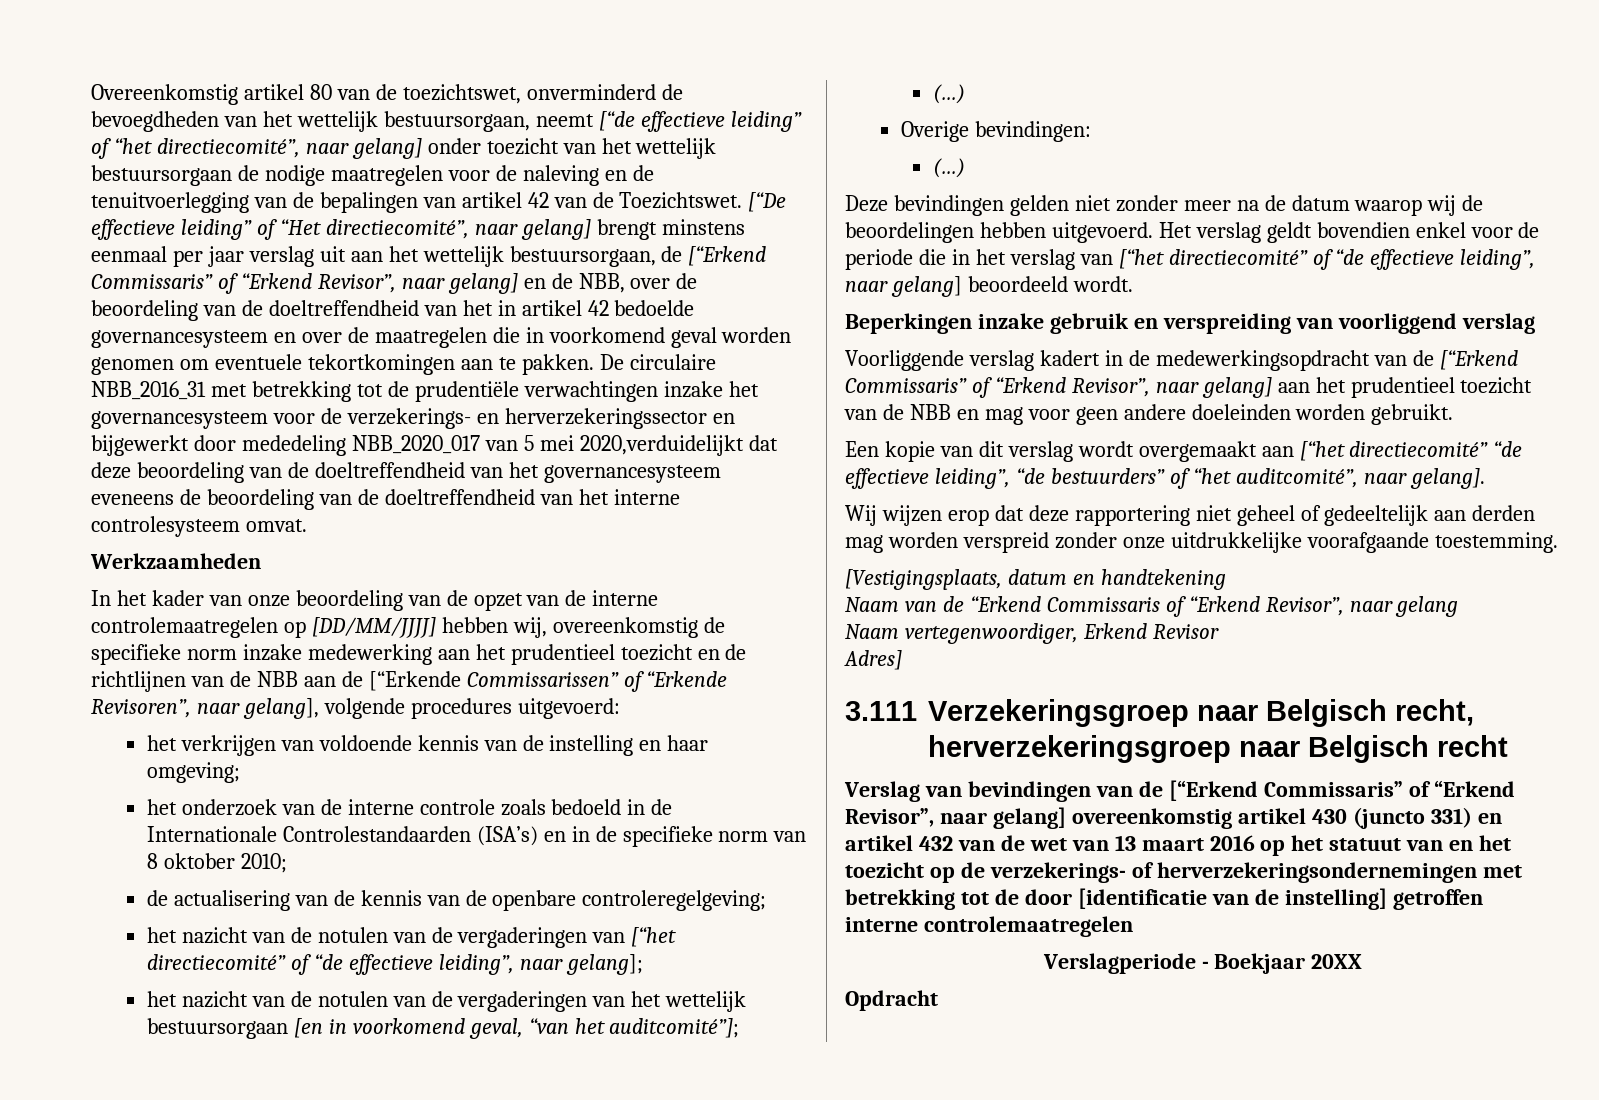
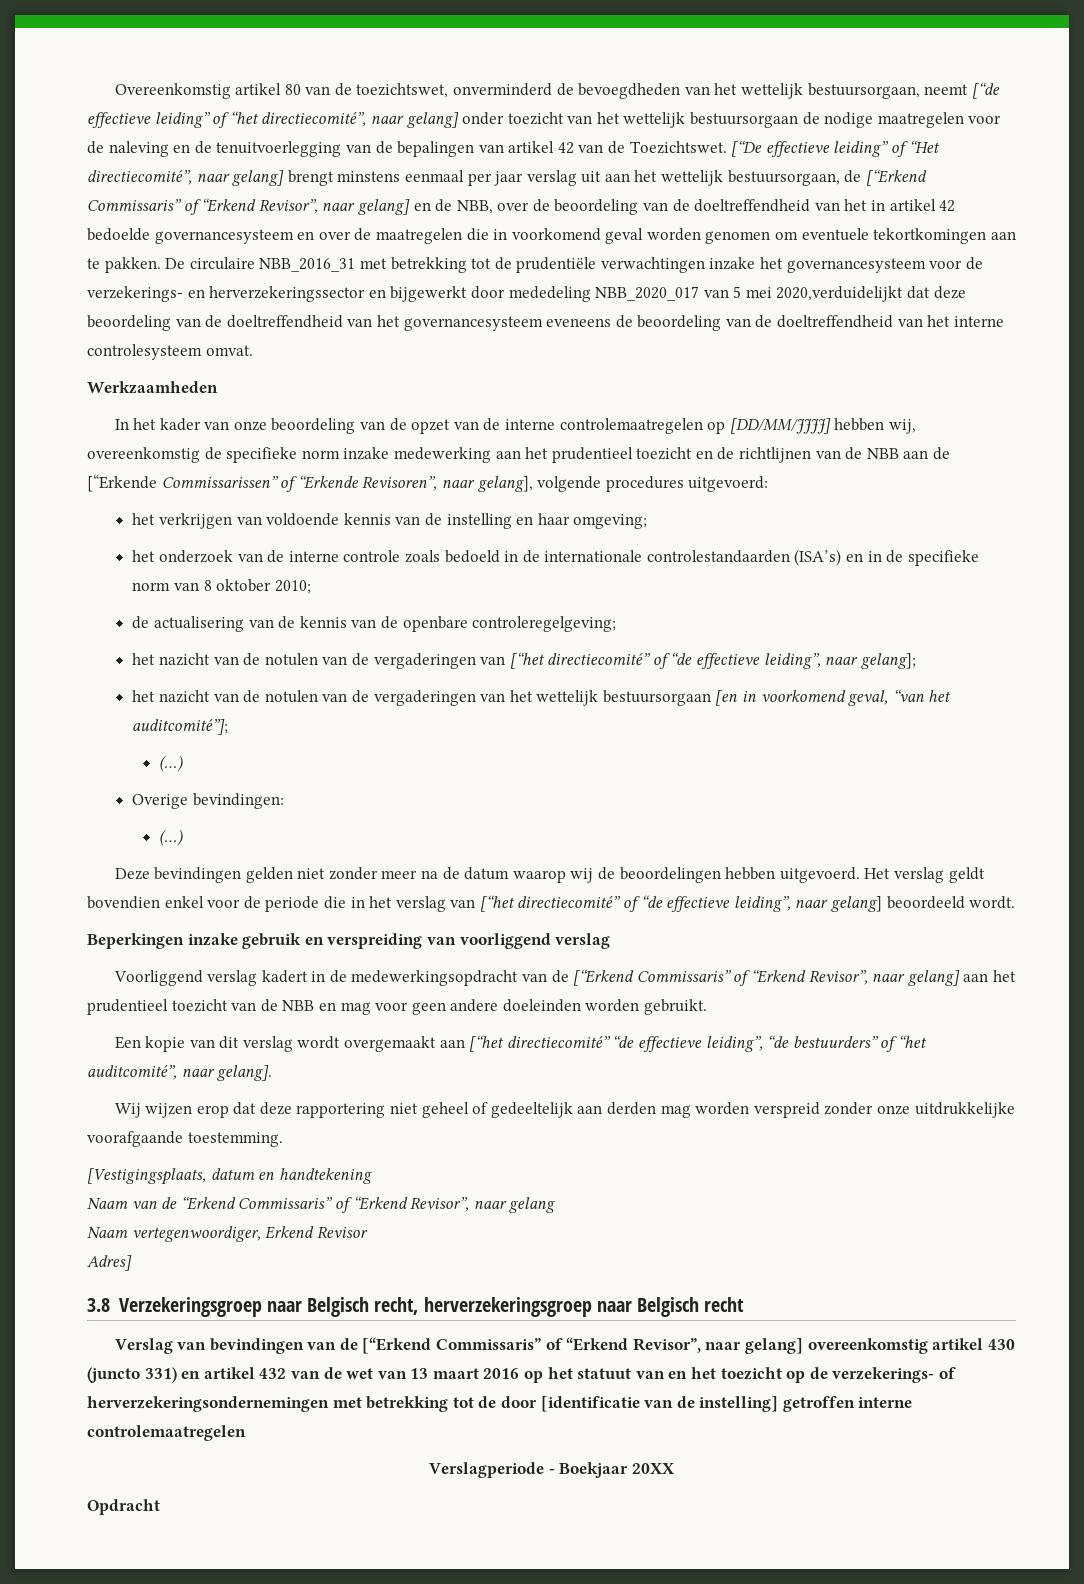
[146,826,471,842] Internationale Controlestandaarden -> [544,550,790,563] internationale controlestandaarden
[845,350,964,371] Voorliggende -> [113,970,203,986] Voorliggend
[1046,597,1160,612] Commissaris -> [238,1197,334,1209] Commissaris”
[845,701,917,721] 3.111 -> [87,1298,110,1312] 3.8

